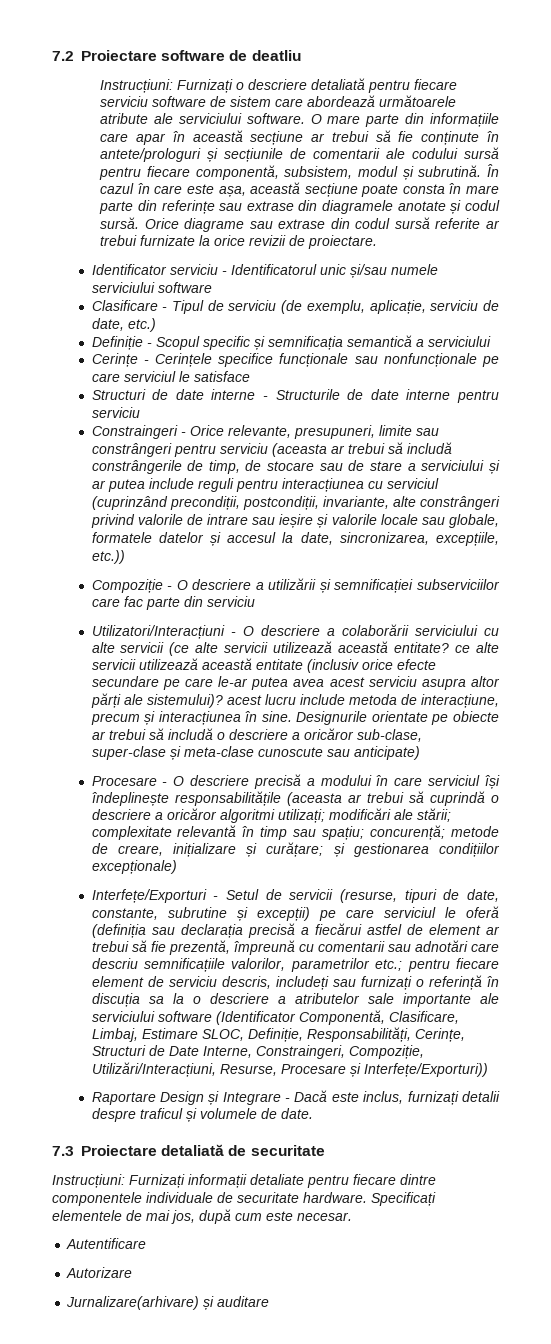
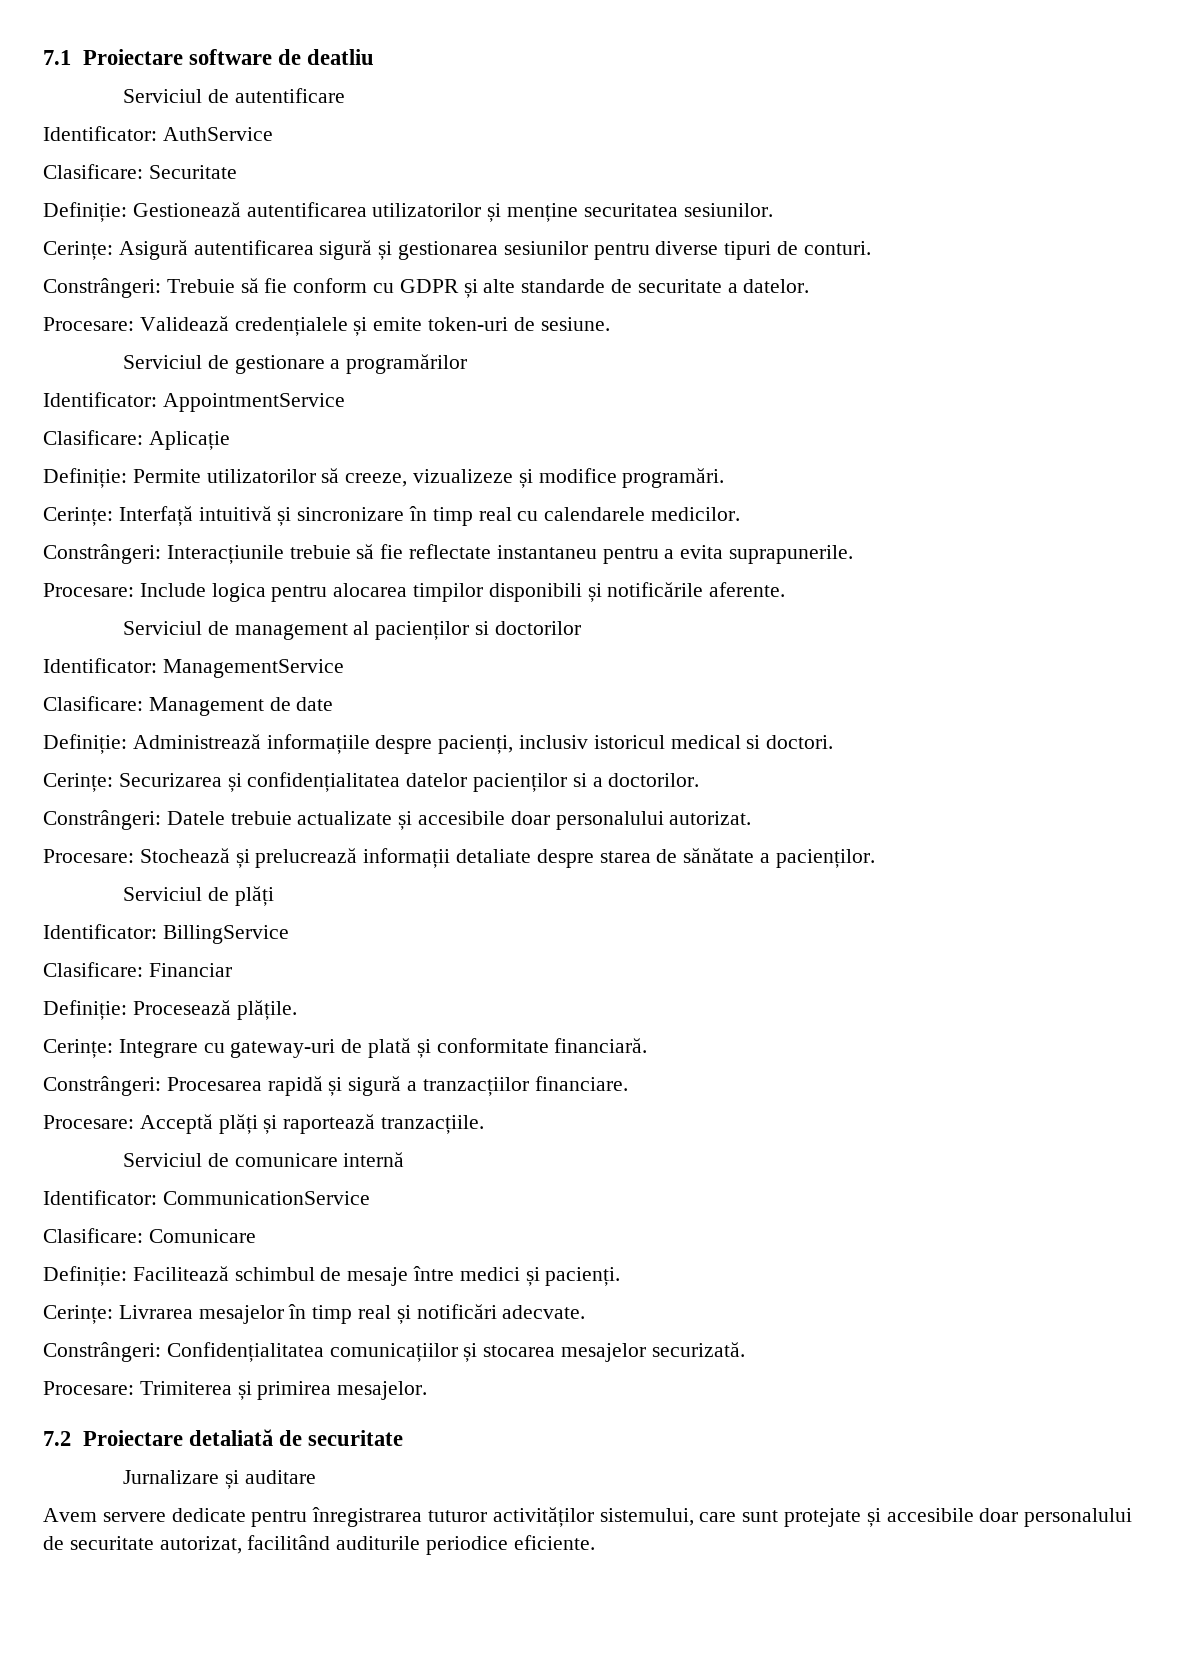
[52,51,74,61] 7.2 -> [43,50,71,65] 7.1
[100,78,458,93] [100,95,457,107] [100,113,500,127] [100,130,500,145] [100,147,500,162] [99,164,500,180] [100,182,499,197] [99,200,501,214] [100,217,500,232] [100,235,378,249] [91,264,438,278] [91,282,212,293] [91,300,499,314] [91,318,156,332] [91,335,491,350] [91,353,499,367] [91,371,250,382] [91,389,499,403] [91,407,140,418] [91,425,439,439] [91,442,452,457] [91,460,500,474] [91,478,439,492] [91,496,500,510] [90,514,499,528] [91,532,499,546] [91,550,125,564] [91,578,501,593] [91,596,255,610] [91,624,500,639] [91,641,500,656] [91,658,436,673] [91,676,500,690] [90,693,500,708] [90,711,500,725] [91,728,422,742] [91,746,420,760] [91,774,500,789] [91,791,500,806] [91,808,451,823] [91,825,499,840] [91,842,500,857] [91,860,177,874] [91,889,500,903] [91,906,500,921] [91,923,500,938] [91,940,499,955] [91,958,500,972] [91,975,499,990] [91,993,499,1007] [91,1010,459,1025] [91,1027,465,1042] [91,1045,424,1059] [91,1062,488,1077] [91,1090,500,1105] [91,1108,313,1122] [52,1144,325,1156] [52,1174,436,1188] [52,1192,436,1206] [52,1209,352,1224] [66,1238,147,1249] [66,1267,133,1278] [66,1296,270,1310] Instrucțiuni: Furnizați o descriere detaliată pentru fiecare serviciu software de sistem care abordează următoarele atribute ale serviciului software. O mare parte din informațiile care apar în această secțiune ar trebui să fie conținute în antete/prologuri și secțiunile de comentarii ale codului sursă pentru fiecare componentă, subsistem, modul și subrutină. În cazul în care este așa, această secțiune poate consta în mare parte din referințe sau extrase din diagramele anotate și codul sursă. Orice diagrame sau extrase din codul sursă referite ar trebui furnizate la orice revizii de proiectare. // Identificator serviciu - Identificatorul unic și/sau numele serviciului software // Clasificare - Tipul de serviciu (de exemplu, aplicație, serviciu de date, etc.) // Definiție - Scopul specific și semnificația semantică a serviciului // Cerințe - Cerințele specifice funcționale sau nonfuncționale pe care serviciul le satisface // Structuri de date interne - Structurile de date interne pentru serviciu // Constraingeri - Orice relevante, presupuneri, limite sau constrângeri pentru serviciu (aceasta ar trebui să includă constrângerile de timp, de stocare sau de stare a serviciului și ar putea include reguli pentru interacțiunea cu serviciul (cuprinzând precondiții, postcondiții, invariante, alte constrângeri privind valorile de intrare sau ieșire și valorile locale sau globale, formatele datelor și accesul la date, sincronizarea, excepțiile, etc.)) // Compoziție - O descriere a utilizării și semnificației subserviciilor care fac parte din serviciu // Utilizatori/Interacțiuni - O descriere a colaborării serviciului cu alte servicii (ce alte servicii utilizează această entitate? ce alte servicii utilizează această entitate (inclusiv orice efecte secundare pe care le-ar putea avea acest serviciu asupra altor părți ale sistemului)? acest lucru include metoda de interacțiune, precum și interacțiunea în sine. Designurile orientate pe obiecte ar trebui să includă o descriere a oricăror sub-clase, super-clase și meta-clase cunoscute sau anticipate) // Procesare - O descriere precisă a modului în care serviciul își îndeplinește responsabilitățile (aceasta ar trebui să cuprindă o descriere a oricăror algoritmi utilizați; modificări ale stării; complexitate relevantă în timp sau spațiu; concurență; metode de creare, inițializare și curățare; și gestionarea condițiilor excepționale) // Interfețe/Exporturi - Setul de servicii (resurse, tipuri de date, constante, subrutine și excepții) pe care serviciul le oferă (definiția sau declarația precisă a fiecărui astfel de element ar trebui să fie prezentă, împreună cu comentarii sau adnotări care descriu semnificațiile valorilor, parametrilor etc.; pentru fiecare element de serviciu descris, includeți sau furnizați o referință în discuția sa la o descriere a atributelor sale importante ale serviciului software (Identificator Componentă, Clasificare, Limbaj, Estimare SLOC, Definiție, Responsabilități, Cerințe, Structuri de Date Interne, Constraingeri, Compoziție, Utilizări/Interacțiuni, Resurse, Procesare și Interfețe/Exporturi)) // Raportare Design și Integrare - Dacă este inclus, furnizați detalii despre traficul și volumele de date. // 7.3 Proiectare detaliată de securitate // Instrucțiuni: Furnizați informații detaliate pentru fiecare dintre componentele individuale de securitate hardware. Specificați elementele de mai jos, după cum este necesar. // Autentificare // Autorizare // Jurnalizare(arhivare) și auditare -> [122,88,345,103] [43,126,273,141] [43,164,237,179] [43,202,773,222] [43,240,871,260] [43,278,810,298] [43,316,610,336] [122,354,468,374] [43,392,345,412] [43,430,230,450] [43,468,725,488] [43,506,741,526] [43,544,854,564] [43,582,786,602] [122,621,581,640] [43,658,344,678] [43,696,334,716] [43,734,834,754] [43,772,700,792] [43,810,752,830] [43,848,875,868] [122,886,274,906] [43,924,289,944] [43,962,232,977] [43,1000,297,1020] [43,1038,648,1058] [43,1076,628,1096] [43,1114,485,1134] [122,1152,405,1167] [43,1190,370,1205] [43,1228,256,1243] [43,1266,621,1286] [43,1304,586,1324] [43,1342,745,1362] [43,1381,428,1400] [43,1429,404,1446] [122,1470,316,1489] [43,1507,1133,1527] [43,1535,595,1555] Serviciul de autentificare // Identificator: AuthService // Clasificare: Securitate // Definiție: Gestionează autentificarea utilizatorilor și menține securitatea sesiunilor. // Cerințe: Asigură autentificarea sigură și gestionarea sesiunilor pentru diverse tipuri de conturi. // Constrângeri: Trebuie să fie conform cu GDPR și alte standarde de securitate a datelor. // Procesare: Validează credențialele și emite token-uri de sesiune. // Serviciul de gestionare a programărilor // Identificator: AppointmentService // Clasificare: Aplicație // Definiție: Permite utilizatorilor să creeze, vizualizeze și modifice programări. // Cerințe: Interfață intuitivă și sincronizare în timp real cu calendarele medicilor. // Constrângeri: Interacțiunile trebuie să fie reflectate instantaneu pentru a evita suprapunerile. // Procesare: Include logica pentru alocarea timpilor disponibili și notificările aferente. // Serviciul de management al pacienților si doctorilor // Identificator: ManagementService // Clasificare: Management de date // Definiție: Administrează informațiile despre pacienți, inclusiv istoricul medical si doctori. // Cerințe: Securizarea și confidențialitatea datelor pacienților si a doctorilor. // Constrângeri: Datele trebuie actualizate și accesibile doar personalului autorizat. // Procesare: Stochează și prelucrează informații detaliate despre starea de sănătate a pacienților. // Serviciul de plăți // Identificator: BillingService // Clasificare: Financiar // Definiție: Procesează plățile. // Cerințe: Integrare cu gateway-uri de plată și conformitate financiară. // Constrângeri: Procesarea rapidă și sigură a tranzacțiilor financiare. // Procesare: Acceptă plăți și raportează tranzacțiile. // Serviciul de comunicare internă // Identificator: CommunicationService // Clasificare: Comunicare // Definiție: Facilitează schimbul de mesaje între medici și pacienți. // Cerințe: Livrarea mesajelor în timp real și notificări adecvate. // Constrângeri: Confidențialitatea comunicațiilor și stocarea mesajelor securizată. // Procesare: Trimiterea și primirea mesajelor. // 7.2 Proiectare detaliată de securitate // Jurnalizare și auditare // Avem servere dedicate pentru înregistrarea tuturor activităților sistemului, care sunt protejate și accesibile doar personalului de securitate autorizat, facilitând auditurile periodice eficiente.

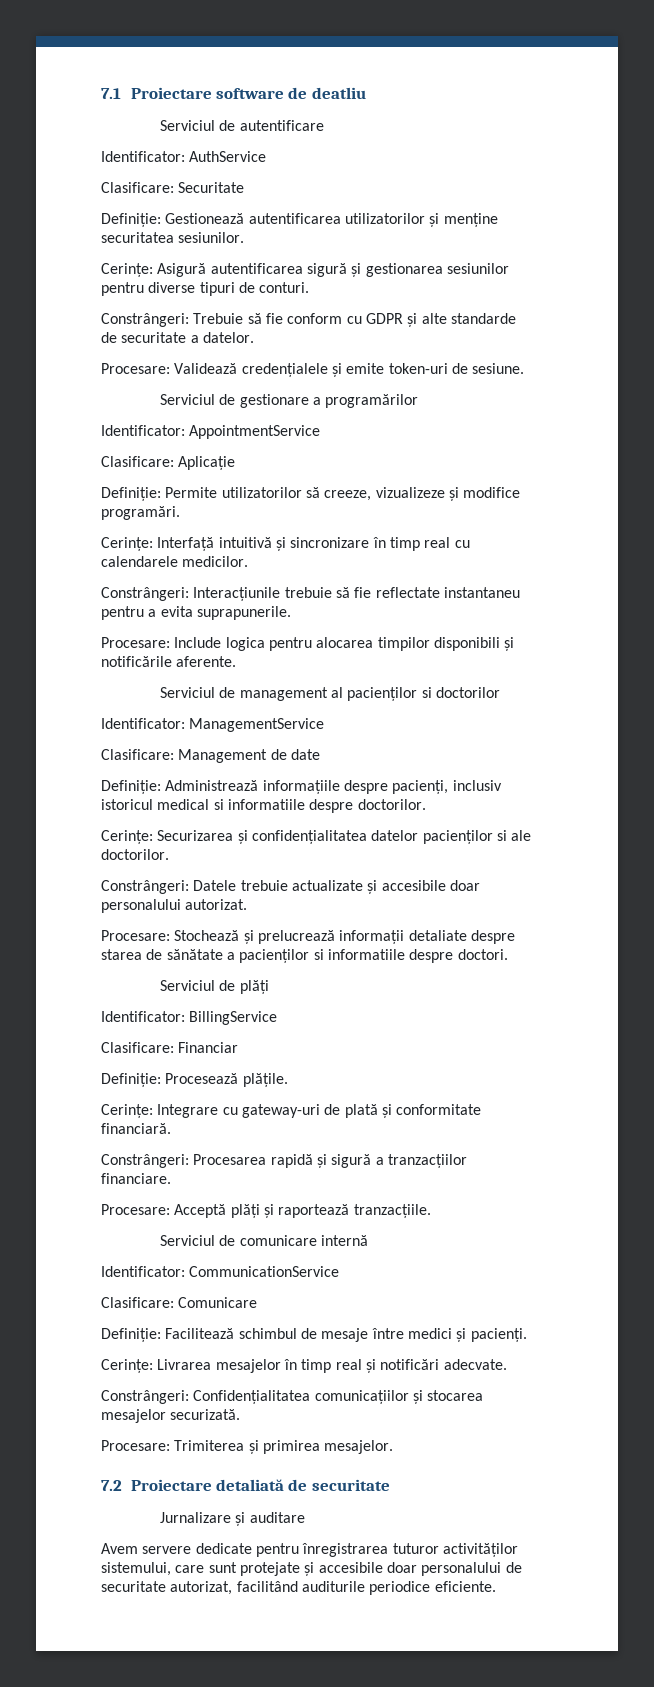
[766,735,834,749] doctori. -> [227,799,426,813] informatiile despre doctorilor.
[592,777,603,787] a -> [511,830,532,841] ale
[775,849,875,868] pacienților. -> [239,949,508,963] pacienților si informatiile despre doctori.

